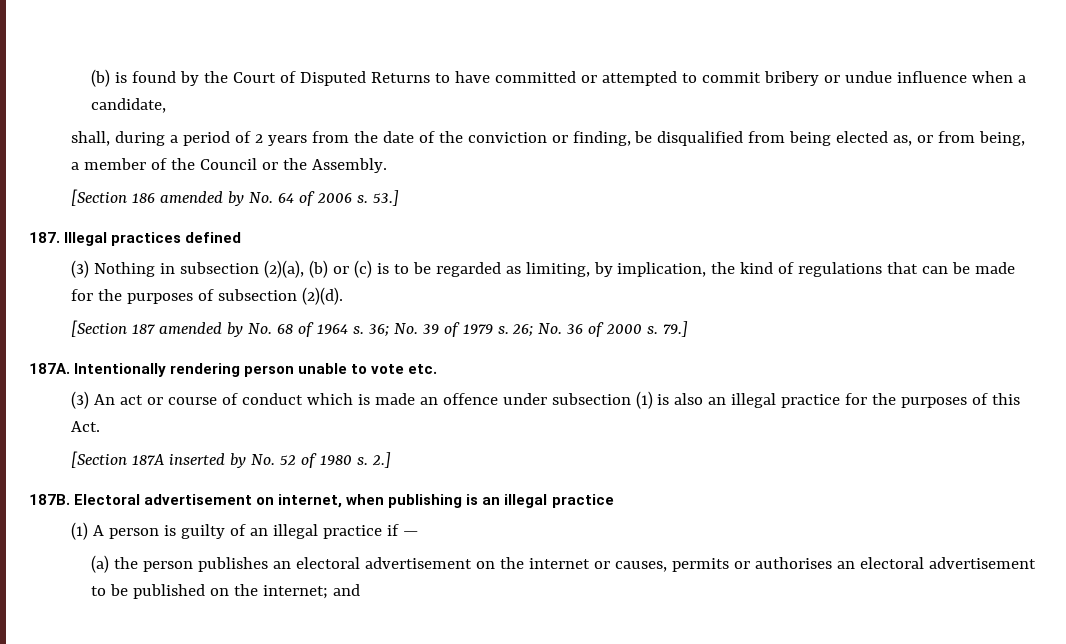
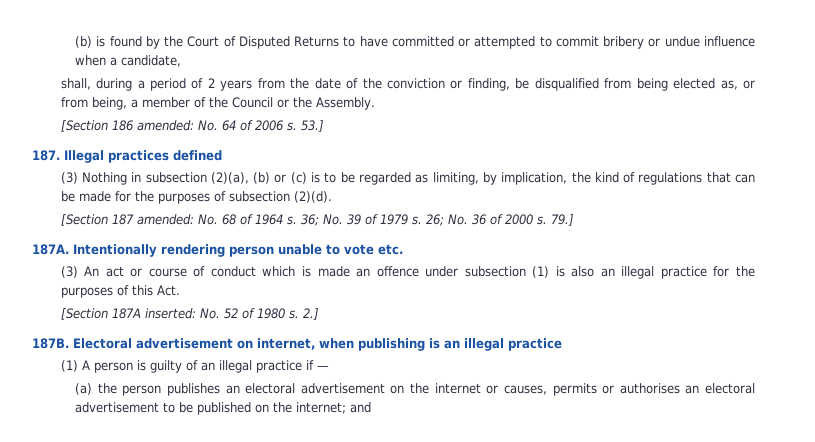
[159,191,244,206] amended by -> [136,120,194,131] amended:
[158,322,243,337] amended by -> [136,214,194,225] amended:
[168,453,246,468] inserted by -> [144,308,196,319] inserted:

